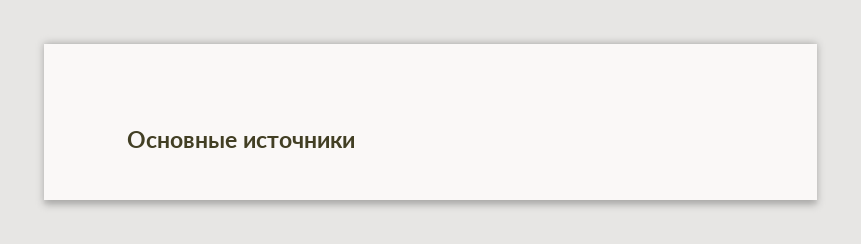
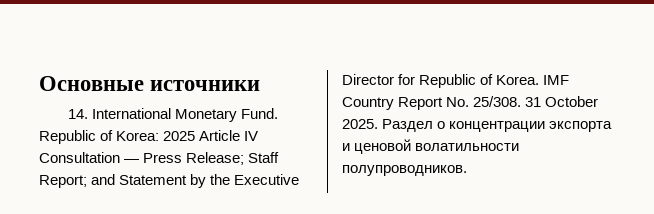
(356, 142) none -> [67,108,278,122] [39,130,259,144] [39,152,280,165] [39,174,300,188] [342,74,570,88] [342,96,599,110] [342,119,613,132] [342,139,520,154] [342,165,467,176] // 14. International Monetary Fund. Republic of Korea: 2025 Article IV Consultation — Press Release; Staff Report; and Statement by the Executive Director for Republic of Korea. IMF Country Report No. 25/308. 31 October 2025. Раздел о концентрации экспорта и ценовой волатильности полупроводников.

